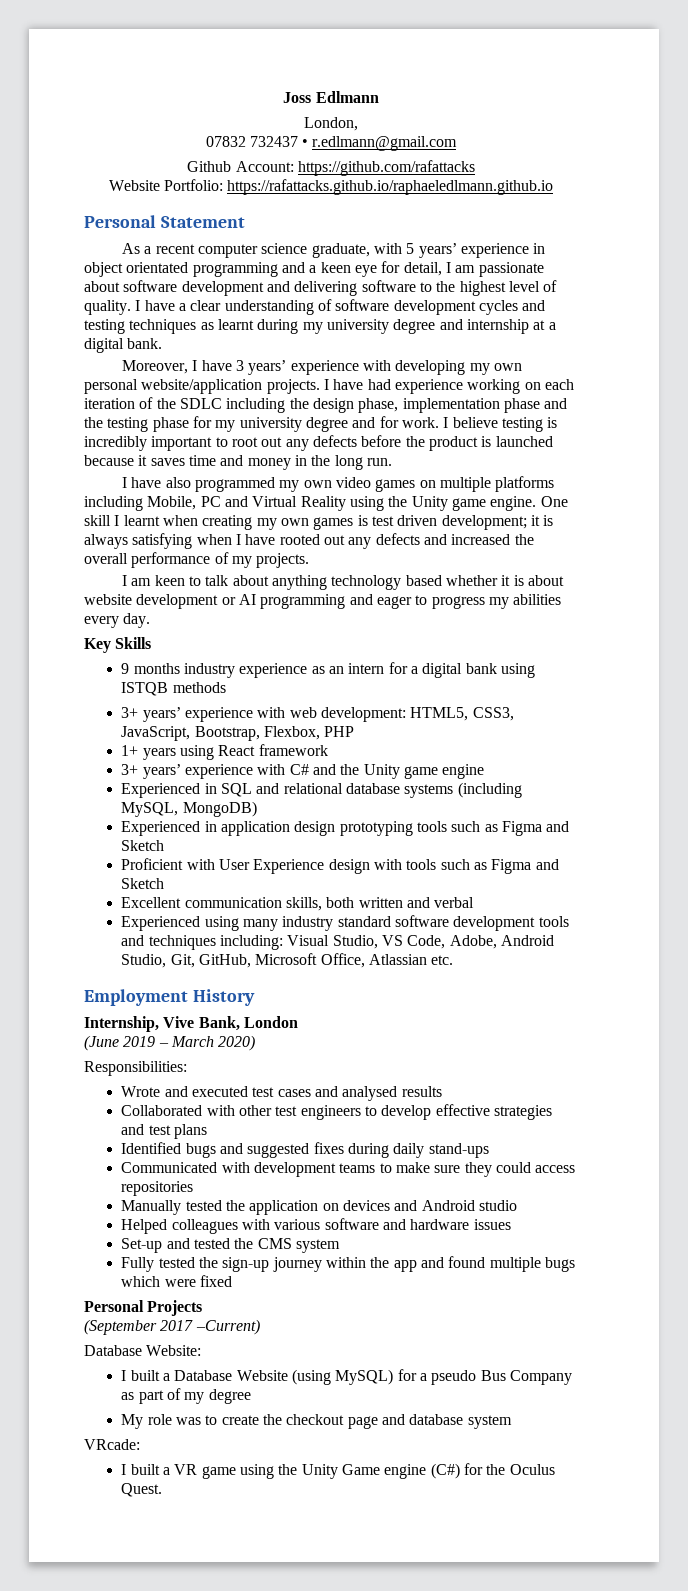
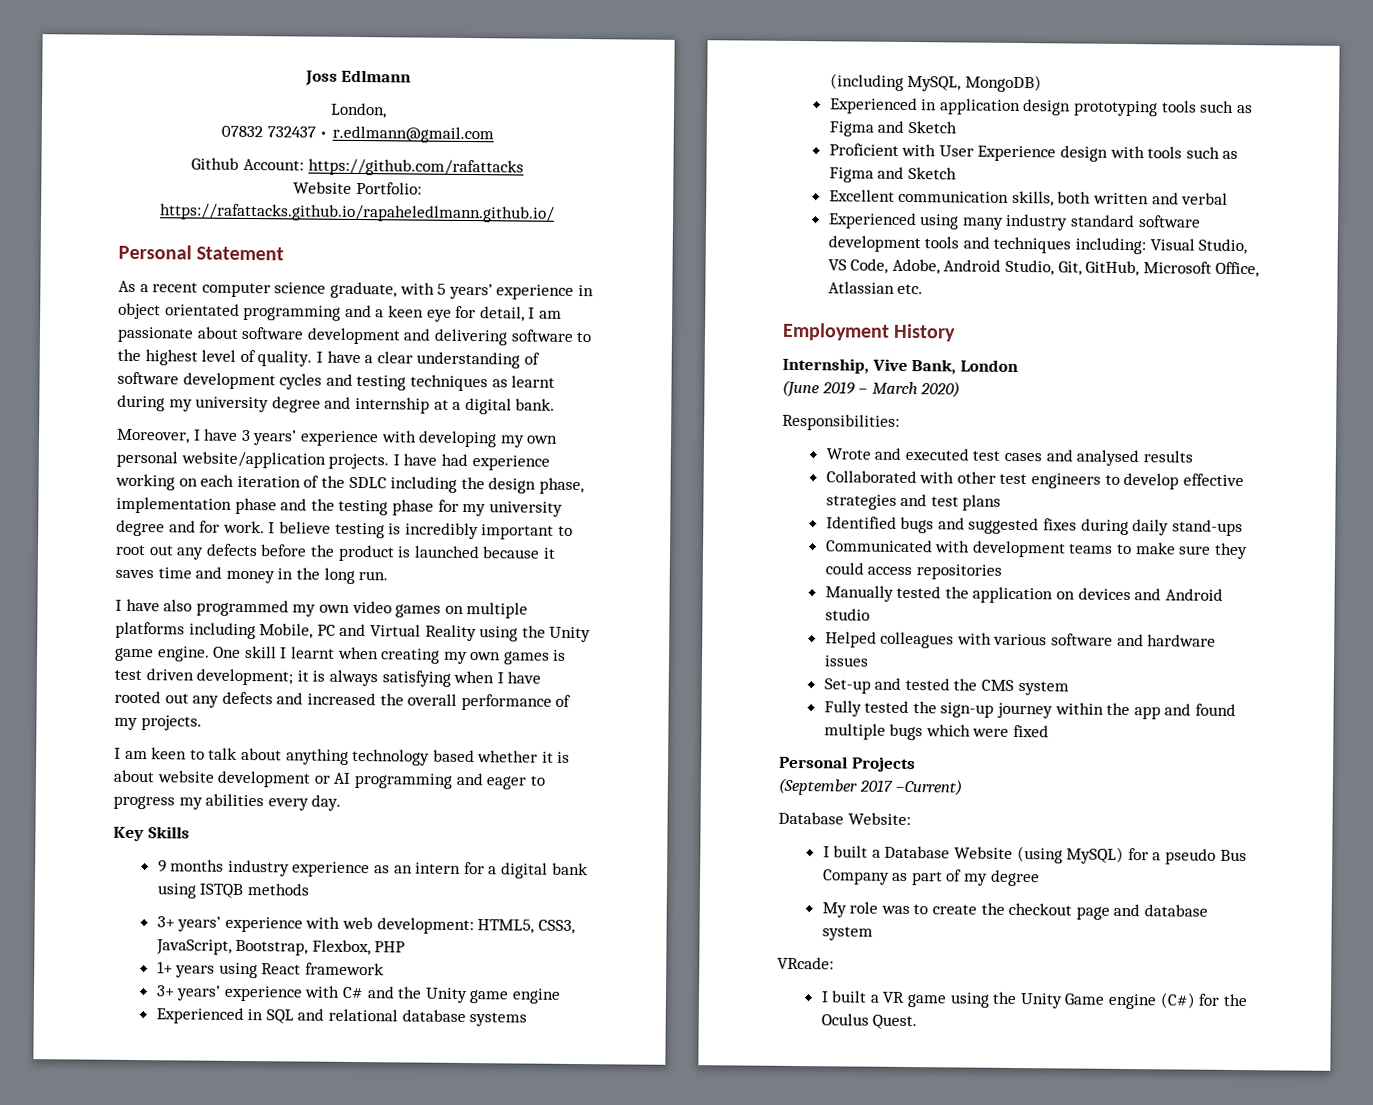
[227,179,554,195] https://rafattacks.github.io/raphaeledlmann.github.io -> [160,203,555,223] https://rafattacks.github.io/rapaheledlmann.github.io/

